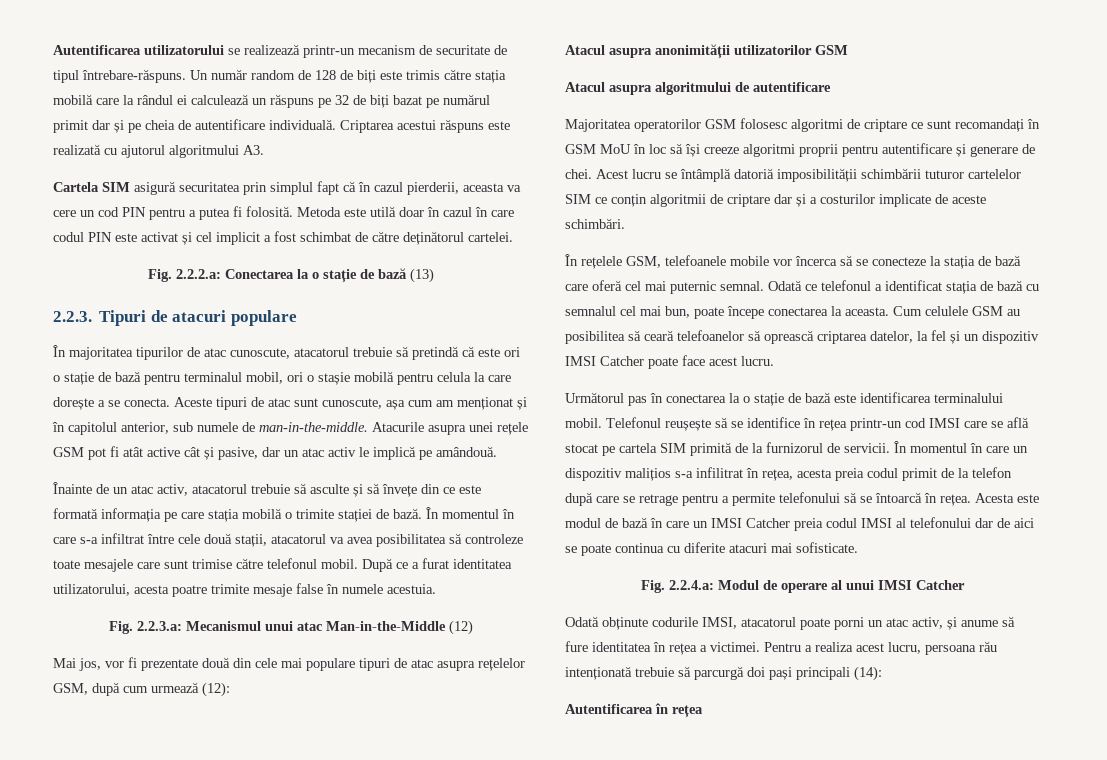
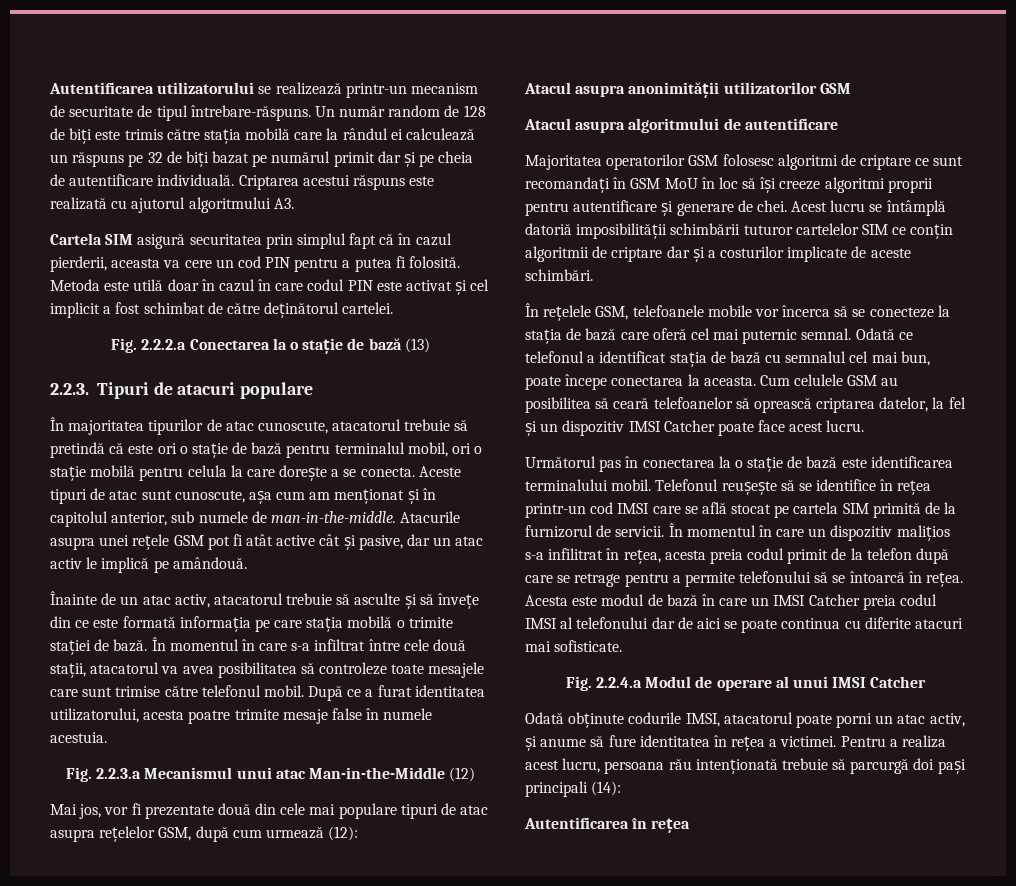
[175,269,221,279] 2.2.2.a: -> [141,339,187,350] 2.2.2.a
[318,372,350,385] stașie -> [50,466,86,481] stație
[136,621,182,631] 2.2.3.a: -> [96,768,142,779] 2.2.3.a
[669,580,714,590] 2.2.4.a: -> [595,677,642,688] 2.2.4.a

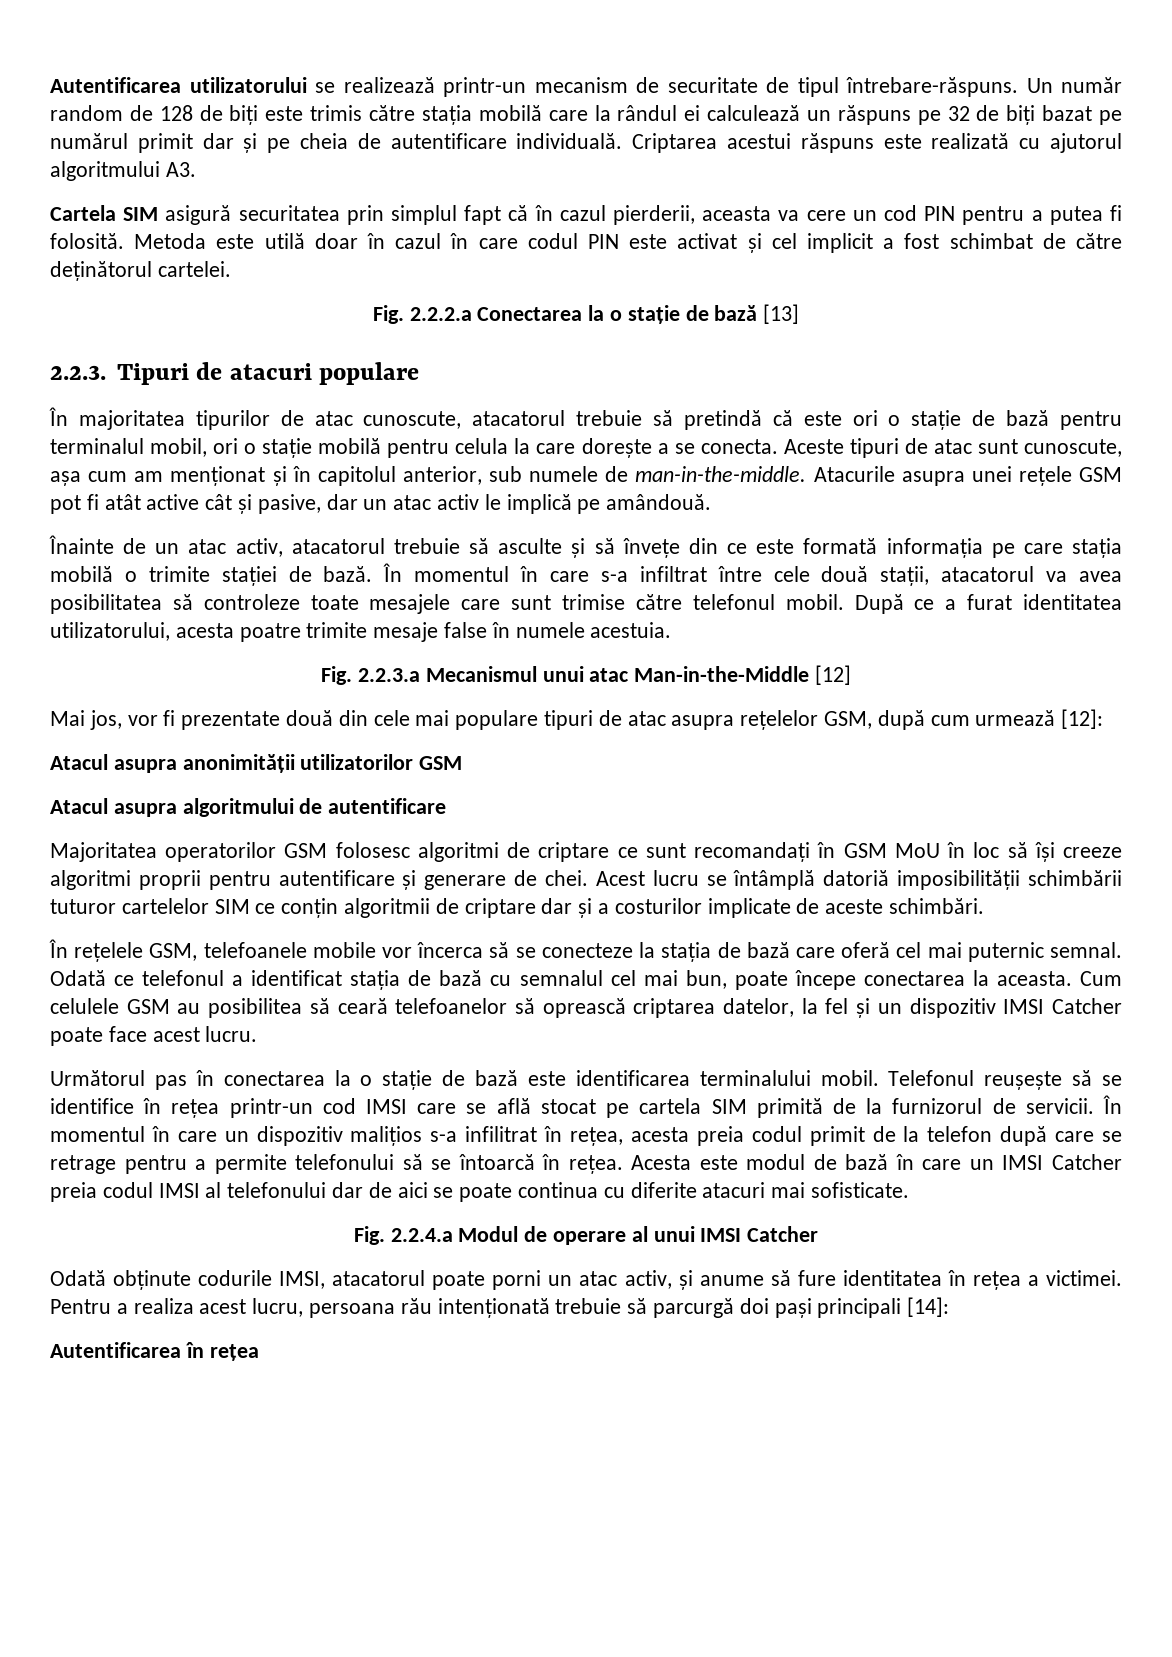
[404,338,430,353] (13) -> [763,304,800,324] [13]
[449,767,476,782] (12) -> [814,665,851,685] [12]
[328,826,359,841] (12): -> [1061,709,1104,729] [12]:
[591,781,622,796] (14): -> [907,1297,950,1317] [14]:

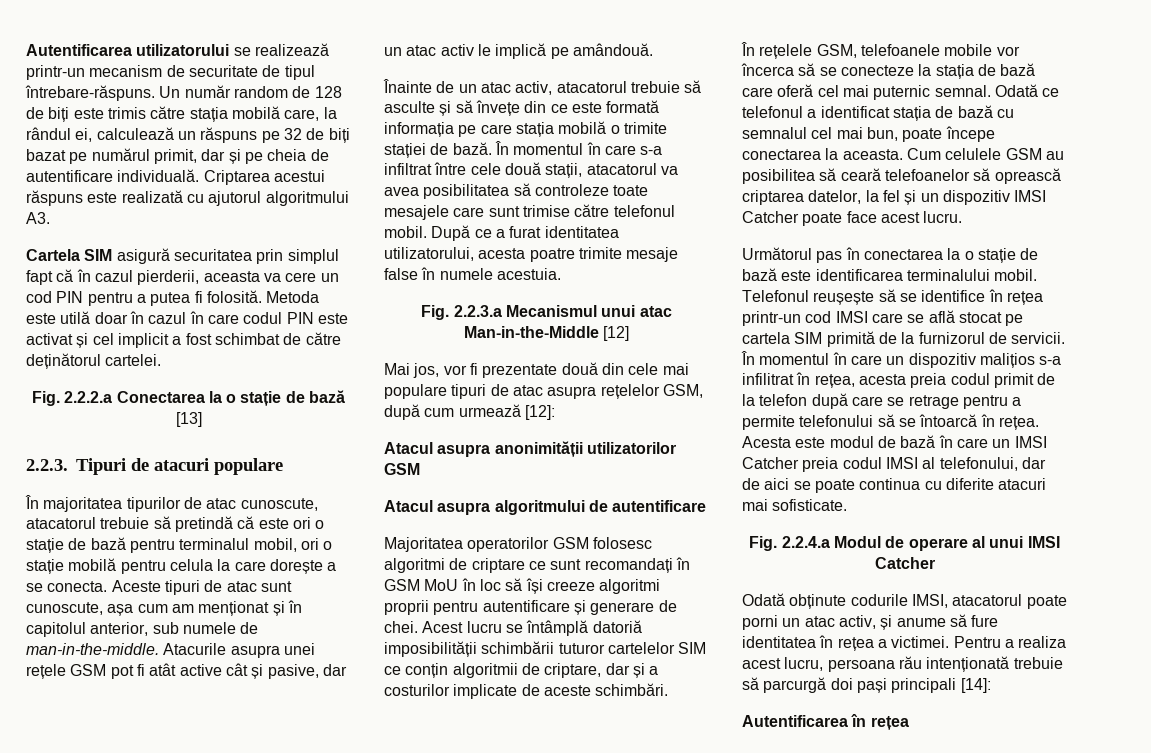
[548,110,588,121] care -> [284,109,320,121] care,
[684,105,701,121] ei -> [75,128,93,142] ei,
[137,133,193,153] primit -> [153,149,197,164] primit,
[464,898,536,918] criptare -> [544,663,602,678] criptare,
[227,1182,327,1198] telefonului -> [939,457,1018,471] telefonului,

